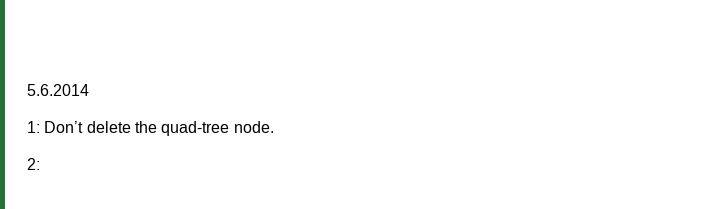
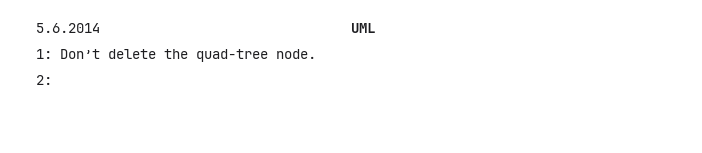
(40, 164) none -> [351,23,375,33] // UML

